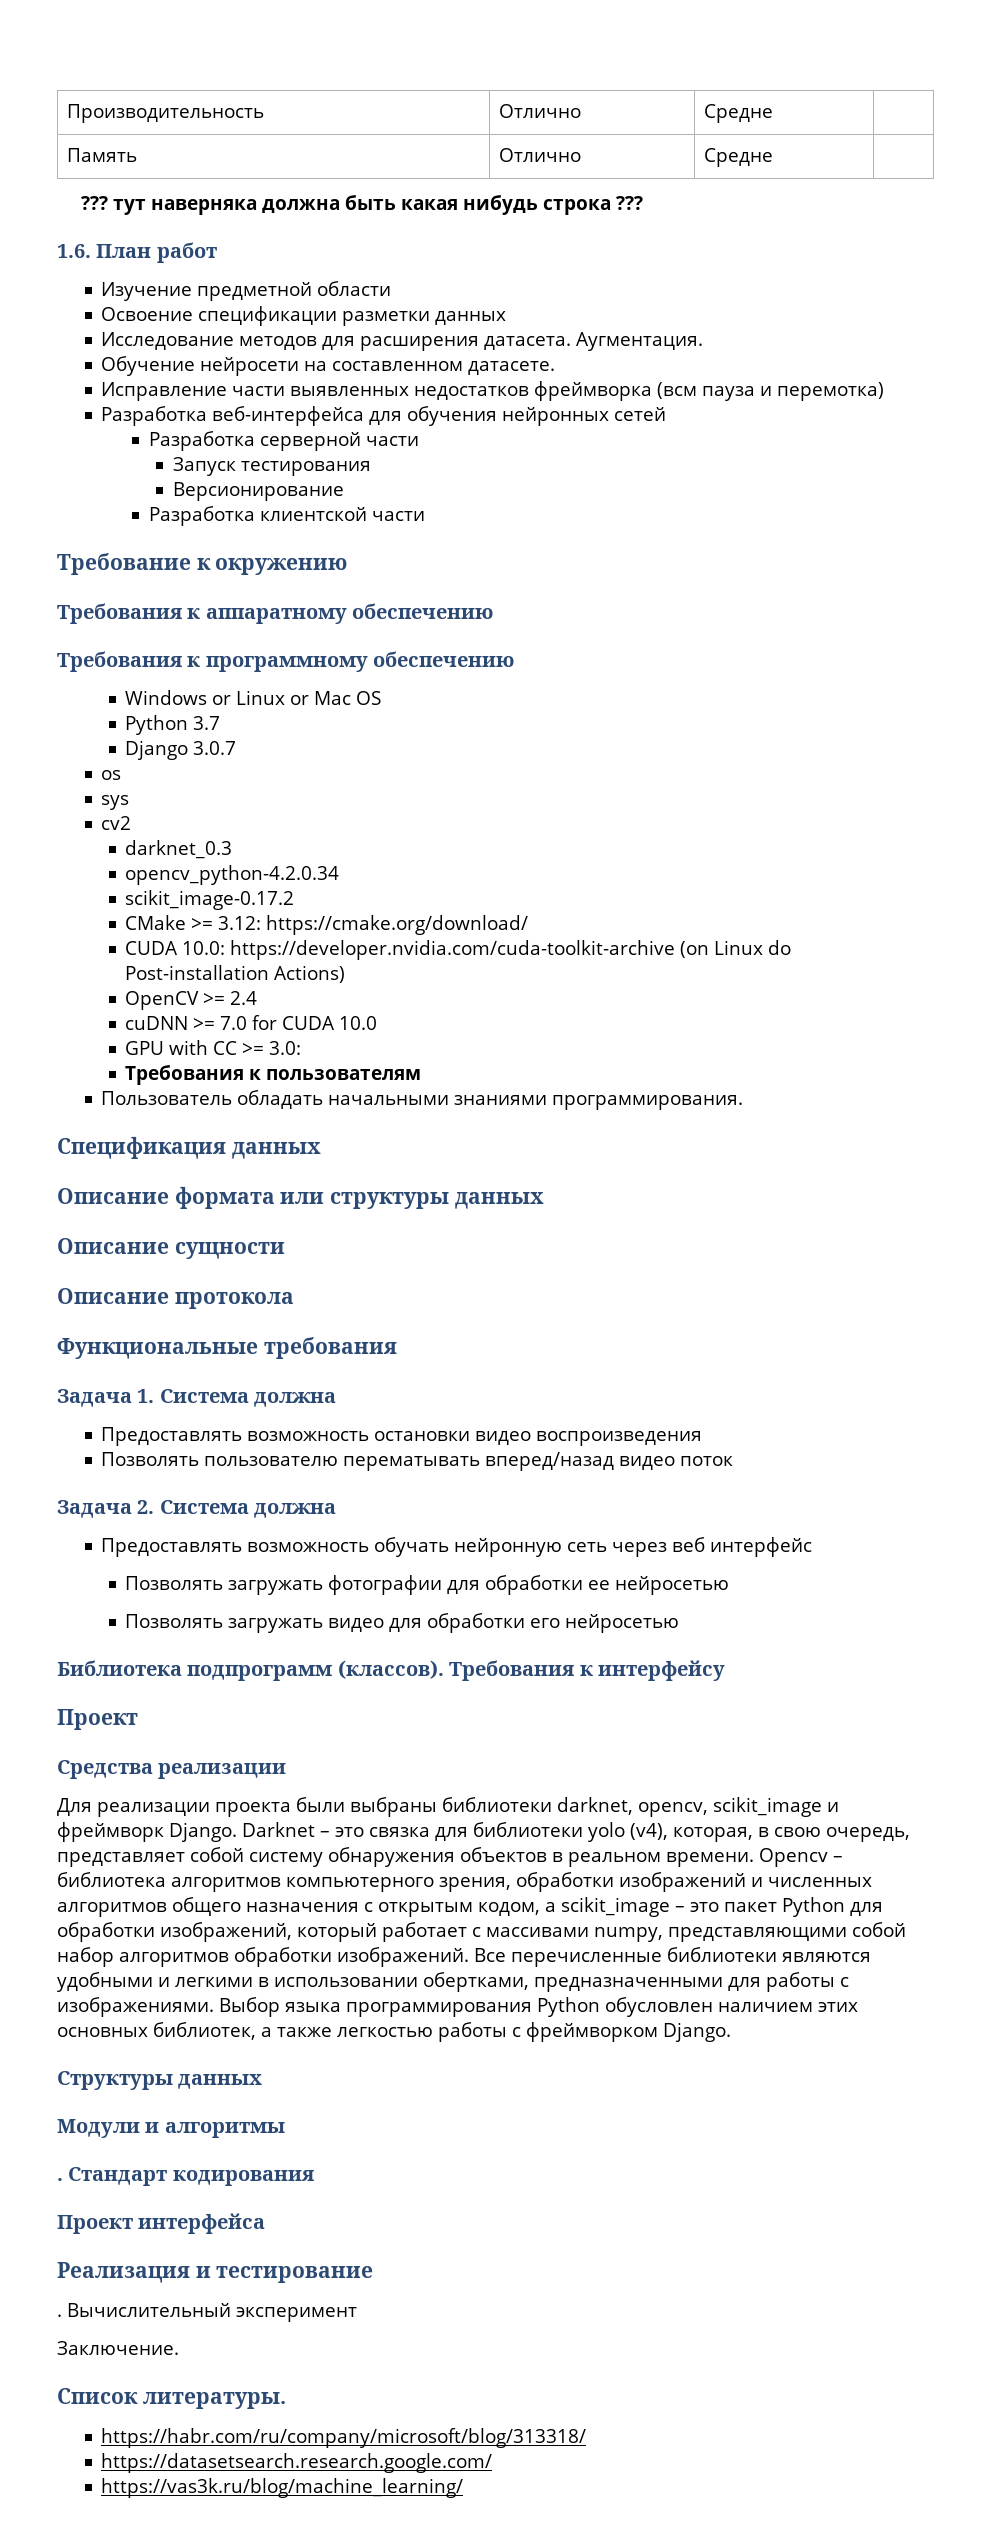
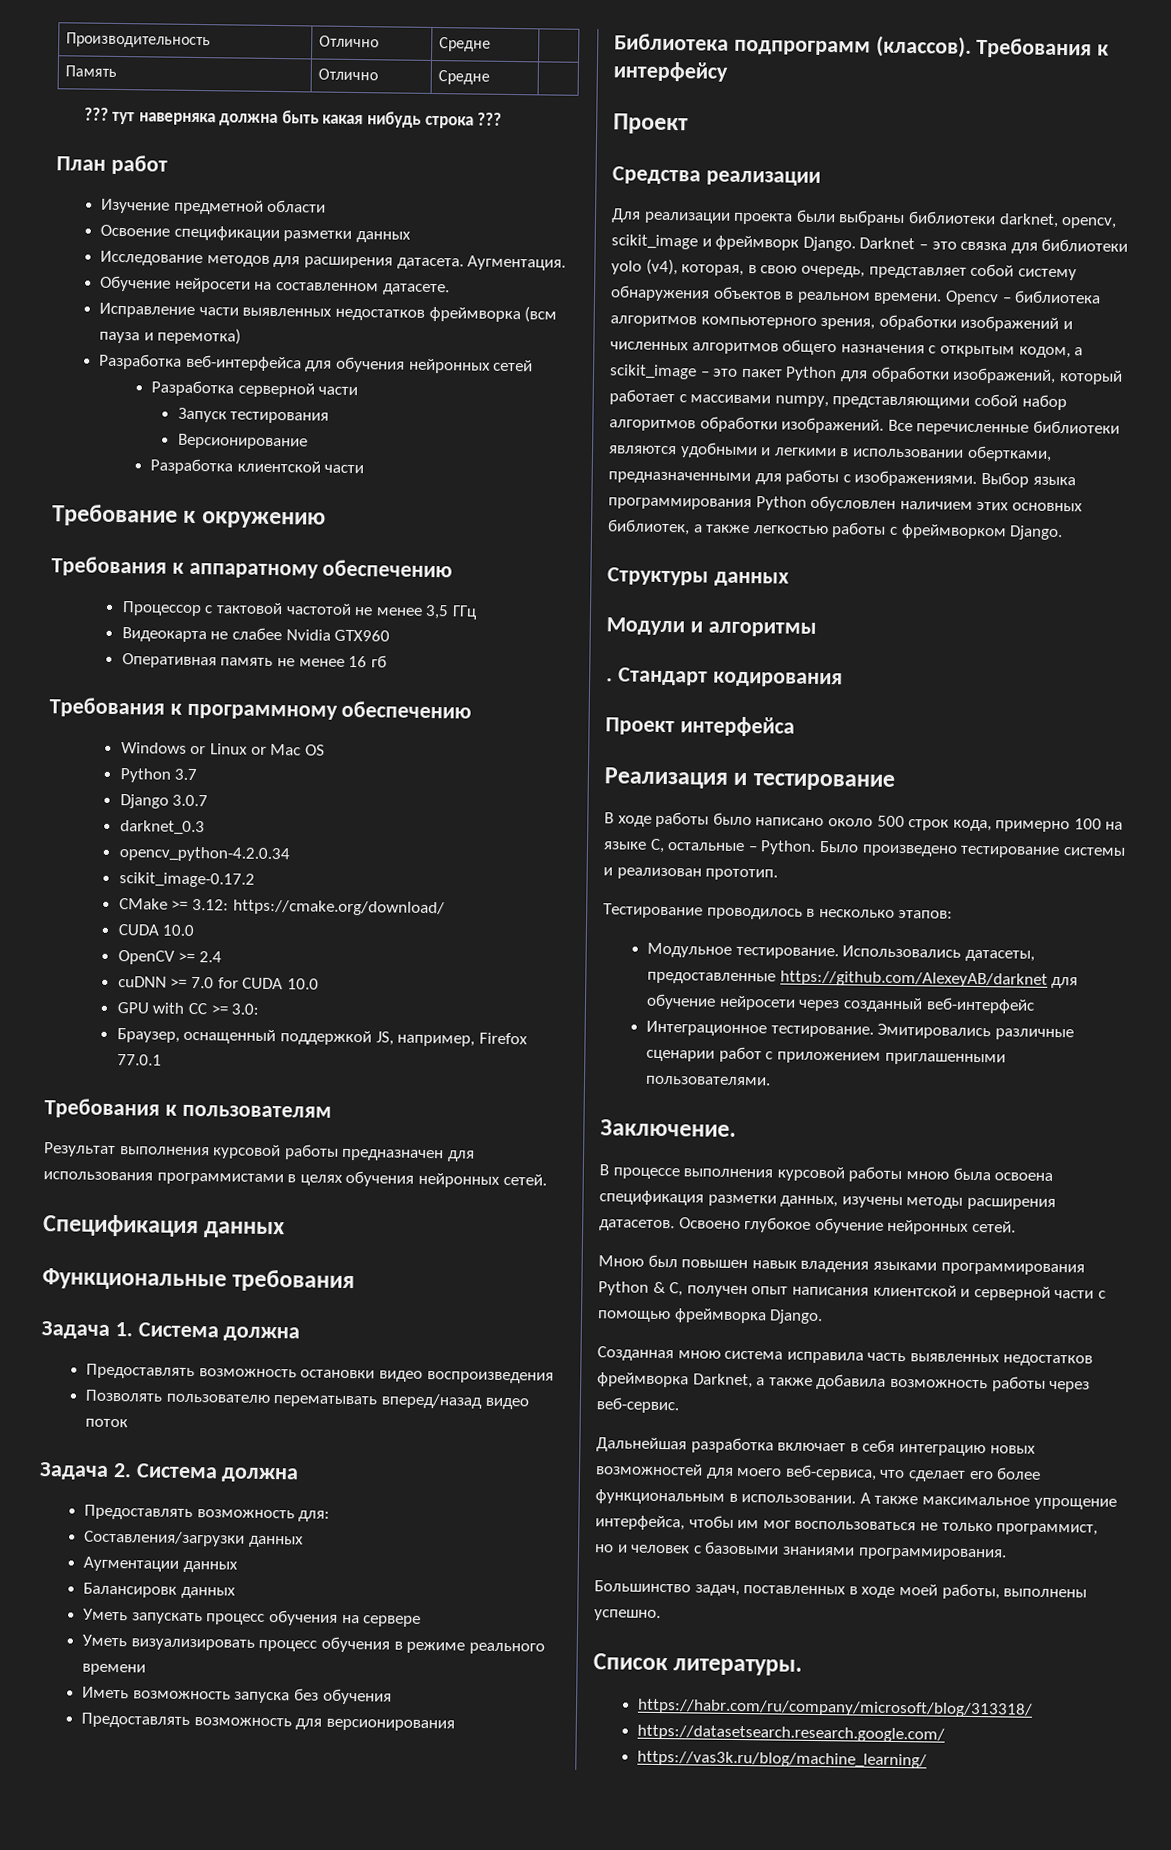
[57,244,91,258] 1.6. -> (503, 119) none
(494, 611) none -> [121,601,477,620] [121,627,391,643] [121,653,387,669] // Процессор с тактовой частотой не менее 3,5 ГГц // Видеокарта не слабее Nvidia GTX960 // Оперативная память не менее 16 гб
[101,770,122,780] [101,795,130,810] [101,816,132,830] // os // sys // cv2 -> (209, 800) none
[182,940,792,960] [125,965,346,983] 10.0: https://developer.nvidia.com/cuda-toolkit-archive (on Linux do Post-installation Actions) -> [162,924,195,937] 10.0
[125,1065,422,1085] [101,1090,744,1110] [57,1136,321,1159] [57,1186,544,1209] [57,1238,285,1259] [57,1288,294,1309] Требования к пользователям // Пользователь обладать начальными знаниями программирования. // Спецификация данных // Описание формата или структуры данных // Описание сущности // Описание протокола -> [116,1028,528,1047] [116,1054,162,1066] [44,1098,332,1119] [44,1142,475,1162] [43,1170,547,1188] [43,1214,286,1239] Браузер, оснащенный поддержкой JS, например, Firefox 77.0.1 // Требования к пользователям // Результат выполнения курсовой работы предназначен для использования программистами в целях обучения нейронных сетей. // Спецификация данных
[374,1537,813,1557] [125,1575,730,1595] [125,1613,680,1633] обучать нейронную сеть через веб интерфейс // Позволять загружать фотографии для обработки ее нейросетью // Позволять загружать видео для обработки его нейросетью -> [298,1510,331,1522] [84,1530,304,1548] [83,1556,238,1573] [83,1582,236,1599] [83,1608,422,1627] [82,1634,545,1655] [82,1663,147,1676] [82,1686,392,1705] [81,1712,455,1732] для: // Составления/загрузки данных // Аугментации данных // Балансировк данных // Уметь запускать процесс обучения на сервере // Уметь визуализировать процесс обучения в режиме реального времени // Иметь возможность запуска без обучения // Предоставлять возможность для версионирования
[57,2303,357,2322] [57,2341,179,2355] . Вычислительный эксперимент // Заключение. -> [604,811,1124,833] [603,838,1126,859] [603,867,779,881] [603,903,954,920] [647,942,1035,962] [647,970,1079,989] [646,993,1035,1014] [646,1020,1074,1041] [646,1046,1006,1066] [645,1075,772,1086] [600,1119,736,1137] [599,1164,1054,1183] [599,1190,1056,1211] [599,1217,1016,1235] [598,1254,1085,1276] [598,1281,1106,1301] [597,1308,824,1325] [597,1346,1093,1367] [597,1372,1091,1393] [596,1397,679,1414] [596,1437,1036,1457] [596,1463,1042,1482] [595,1489,1117,1510] [595,1515,1099,1536] [595,1541,1007,1561] [594,1580,1088,1600] [594,1609,661,1622] В ходе работы было написано около 500 строк кода, примерно 100 на языке С, остальные – Python. Было произведено тестирование системы и реализован прототип. // Тестирование проводилось в несколько этапов: // Модульное тестирование. Использовались датасеты, предоставленные https://github.com/AlexeyAB/darknet для обучение нейросети через созданный веб-интерфейс // Интеграционное тестирование. Эмитировались различные сценарии работ с приложением приглашенными пользователями. // Заключение. // В процессе выполнения курсовой работы мною была освоена спецификация разметки данных, изучены методы расширения датасетов. Освоено глубокое обучение нейронных сетей. // Мною был повышен навык владения языками программирования Python & C, получен опыт написания клиентской и серверной части с помощью фреймворка Django. // Созданная мною система исправила часть выявленных недостатков фреймворка Darknet, а также добавила возможность работы через веб-сервис. // Дальнейшая разработка включает в себя интеграцию новых возможностей для моего веб-сервиса, что сделает его более функциональным в использовании. А также максимальное упрощение интерфейса, чтобы им мог воспользоваться не только программист, но и человек с базовыми знаниями программирования. // Большинство задач, поставленных в ходе моей работы, выполнены успешно.

